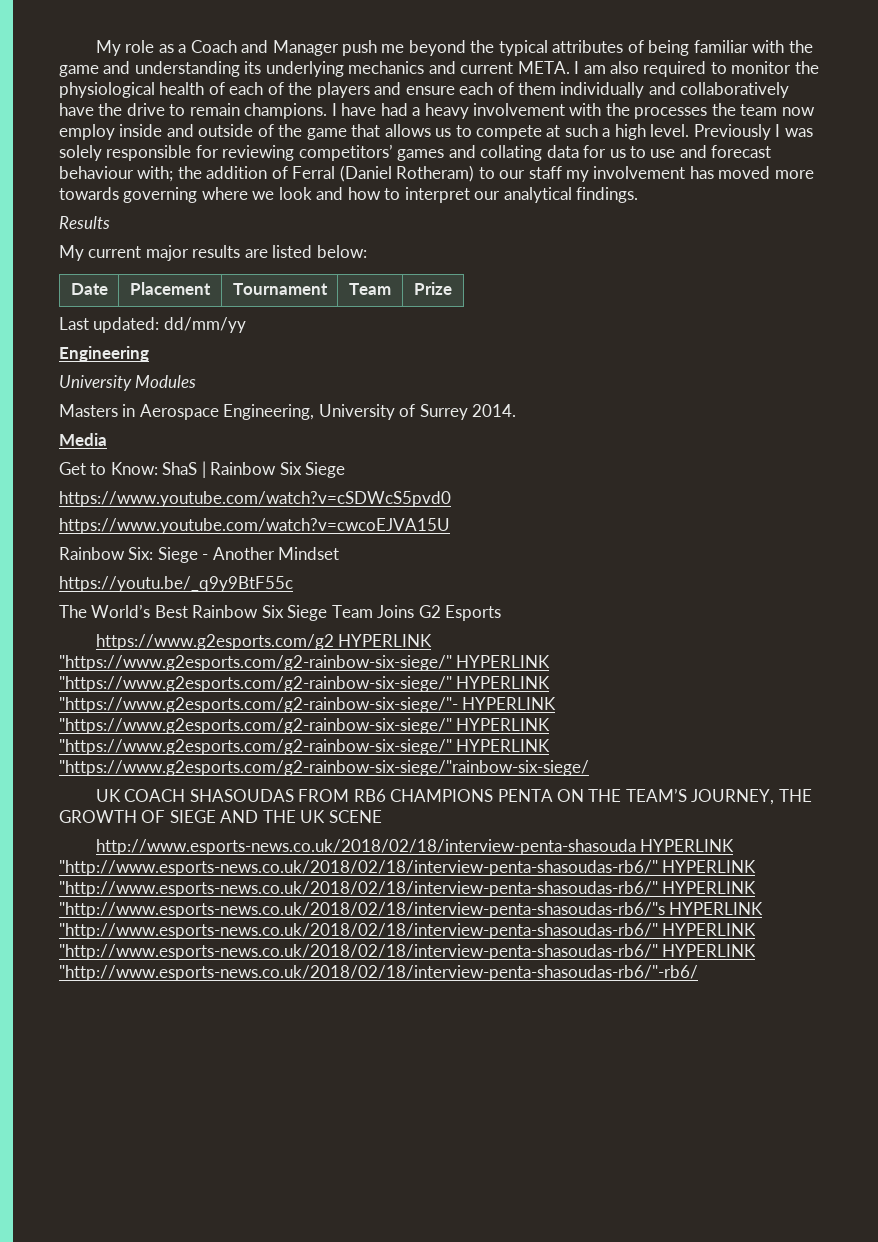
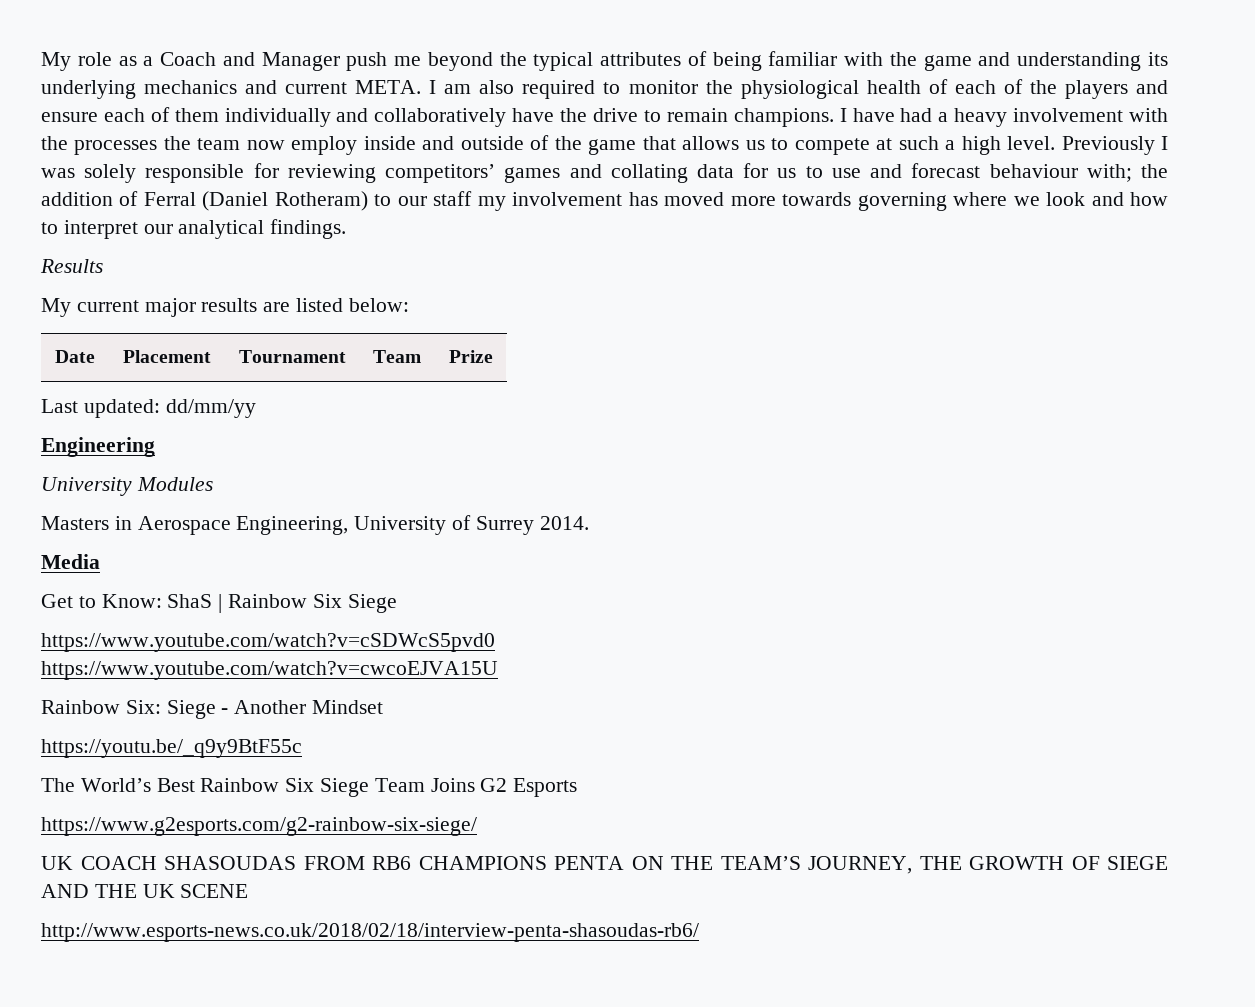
[95,634,433,650] [59,655,551,671] [59,676,551,692] [59,697,557,713] [59,718,551,734] [59,739,551,755] [59,760,589,776] https://www.g2esports.com/g2 HYPERLINK "https://www.g2esports.com/g2-rainbow-six-siege/" HYPERLINK "https://www.g2esports.com/g2-rainbow-six-siege/" HYPERLINK "https://www.g2esports.com/g2-rainbow-six-siege/"- HYPERLINK "https://www.g2esports.com/g2-rainbow-six-siege/" HYPERLINK "https://www.g2esports.com/g2-rainbow-six-siege/" HYPERLINK "https://www.g2esports.com/g2-rainbow-six-siege/"rainbow-six-siege/ -> [41,817,477,836] https://www.g2esports.com/g2-rainbow-six-siege/
[95,839,735,855] [59,860,757,876] [59,881,757,897] [59,902,764,918] [59,923,757,939] [59,944,757,960] [59,965,698,981] http://www.esports-news.co.uk/2018/02/18/interview-penta-shasouda HYPERLINK "http://www.esports-news.co.uk/2018/02/18/interview-penta-shasoudas-rb6/" HYPERLINK "http://www.esports-news.co.uk/2018/02/18/interview-penta-shasoudas-rb6/" HYPERLINK "http://www.esports-news.co.uk/2018/02/18/interview-penta-shasoudas-rb6/"s HYPERLINK "http://www.esports-news.co.uk/2018/02/18/interview-penta-shasoudas-rb6/" HYPERLINK "http://www.esports-news.co.uk/2018/02/18/interview-penta-shasoudas-rb6/" HYPERLINK "http://www.esports-news.co.uk/2018/02/18/interview-penta-shasoudas-rb6/"-rb6/ -> [41,923,699,942] http://www.esports-news.co.uk/2018/02/18/interview-penta-shasoudas-rb6/

